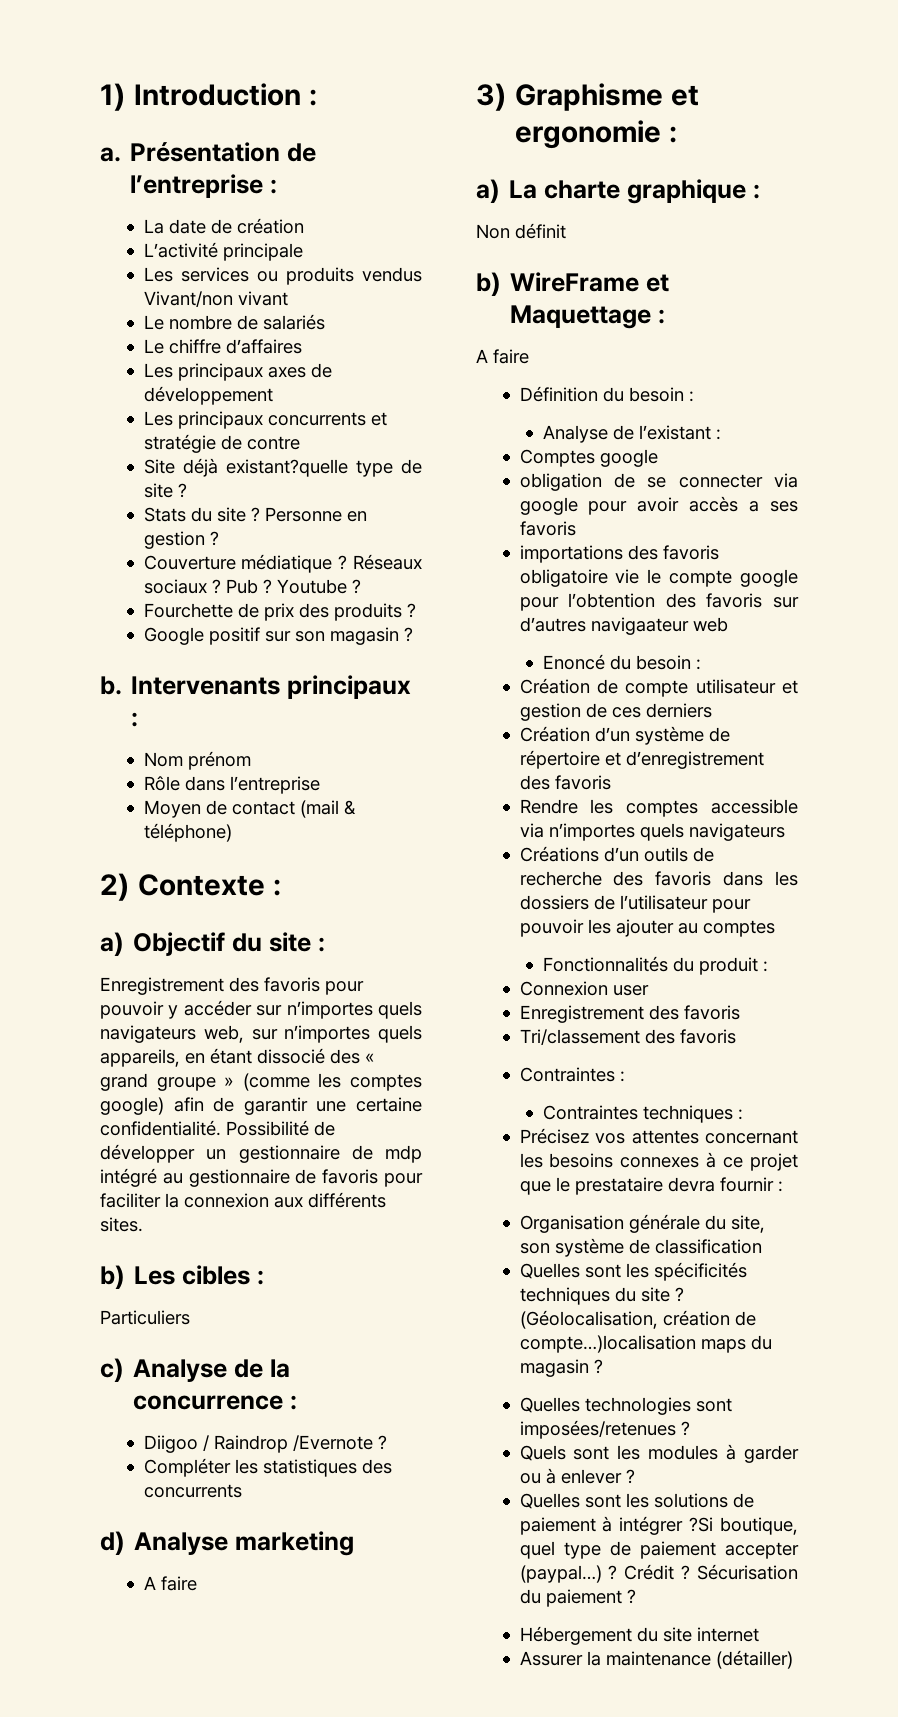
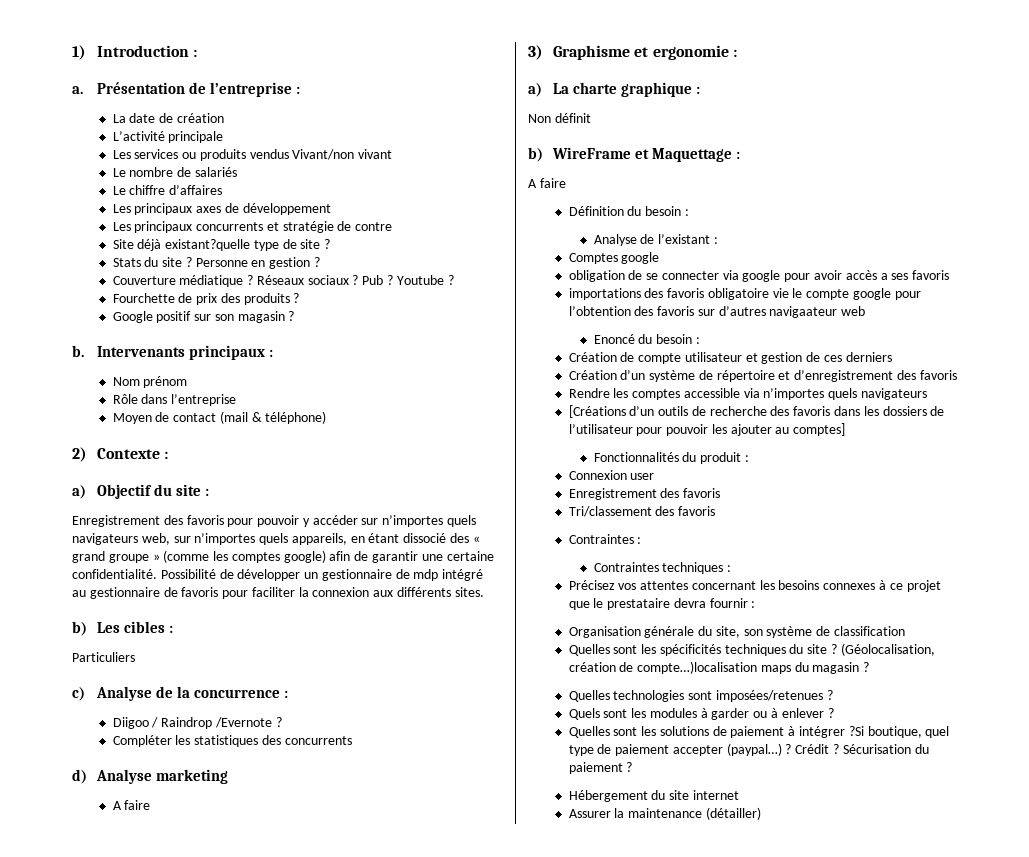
[519,846,599,862] Créations -> [568,405,626,418] [Créations
[702,920,775,937] comptes -> [793,423,846,436] comptes]

